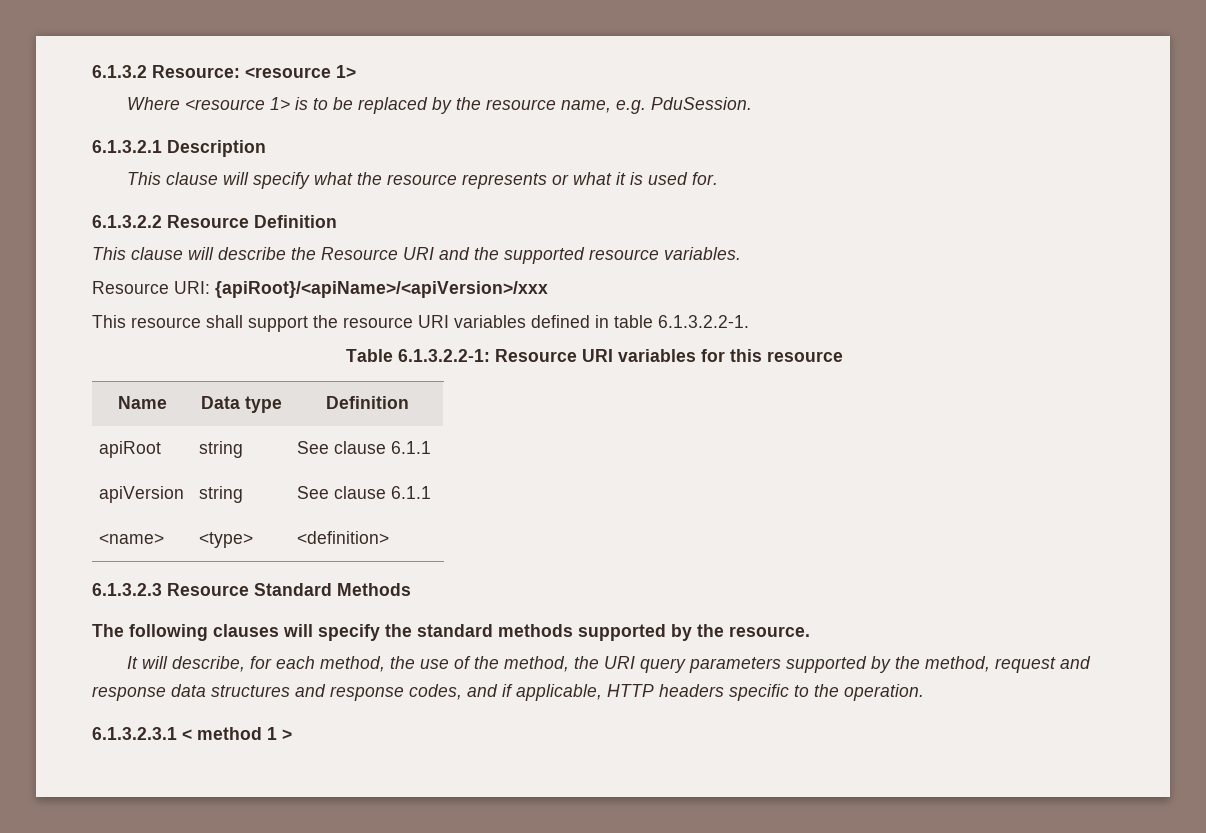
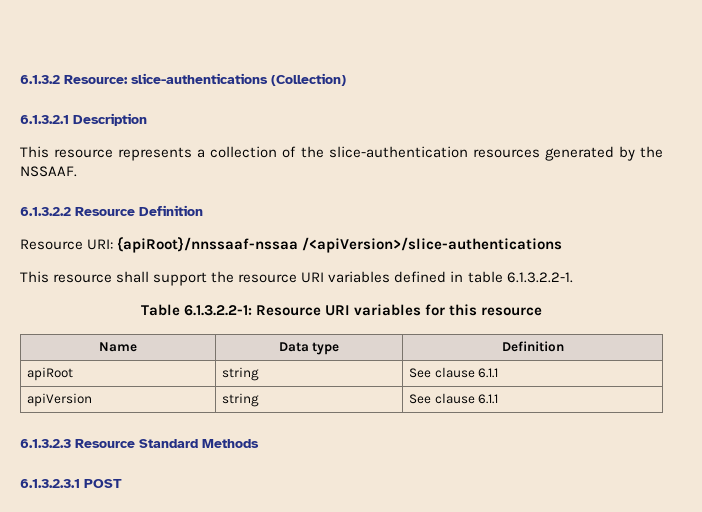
[245,65,356,78] [126,97,752,114] [92,140,266,157] [126,172,718,189] [92,215,337,228] [92,247,741,264] <resource 1> // Where <resource 1> is to be replaced by the resource name, e.g. PduSession. // 6.1.3.2.1 Description // This clause will specify what the resource represents or what it is used for. // 6.1.3.2.2 Resource Definition // This clause will describe the Resource URI and the supported resource variables. -> [131,73,346,86] [20,113,147,126] [20,146,664,161] [20,166,77,177] [20,205,203,216] slice-authentications (Collection) // 6.1.3.2.1 Description // This resource represents a collection of the slice-authentication resources generated by the NSSAAF. // 6.1.3.2.2 Resource Definition
[215,281,548,298] {apiRoot}/<apiName>/<apiVersion>/xxx -> [117,237,563,253] {apiRoot}/nnssaaf-nssaa /<apiVersion>/slice-authentications
[99,533,165,544] [199,532,254,548] [297,531,390,544] // <name> | <type> | <definition> -> (499, 399) none
[92,624,810,641] [126,656,1091,673] [92,684,924,701] [92,727,292,740] The following clauses will specify the standard methods supported by the resource. // It will describe, for each method, the use of the method, the URI query parameters supported by the method, request and response data structures and response codes, and if applicable, HTTP headers specific to the operation. // 6.1.3.2.3.1 < method 1 > -> [20,479,122,488] 6.1.3.2.3.1 POST

